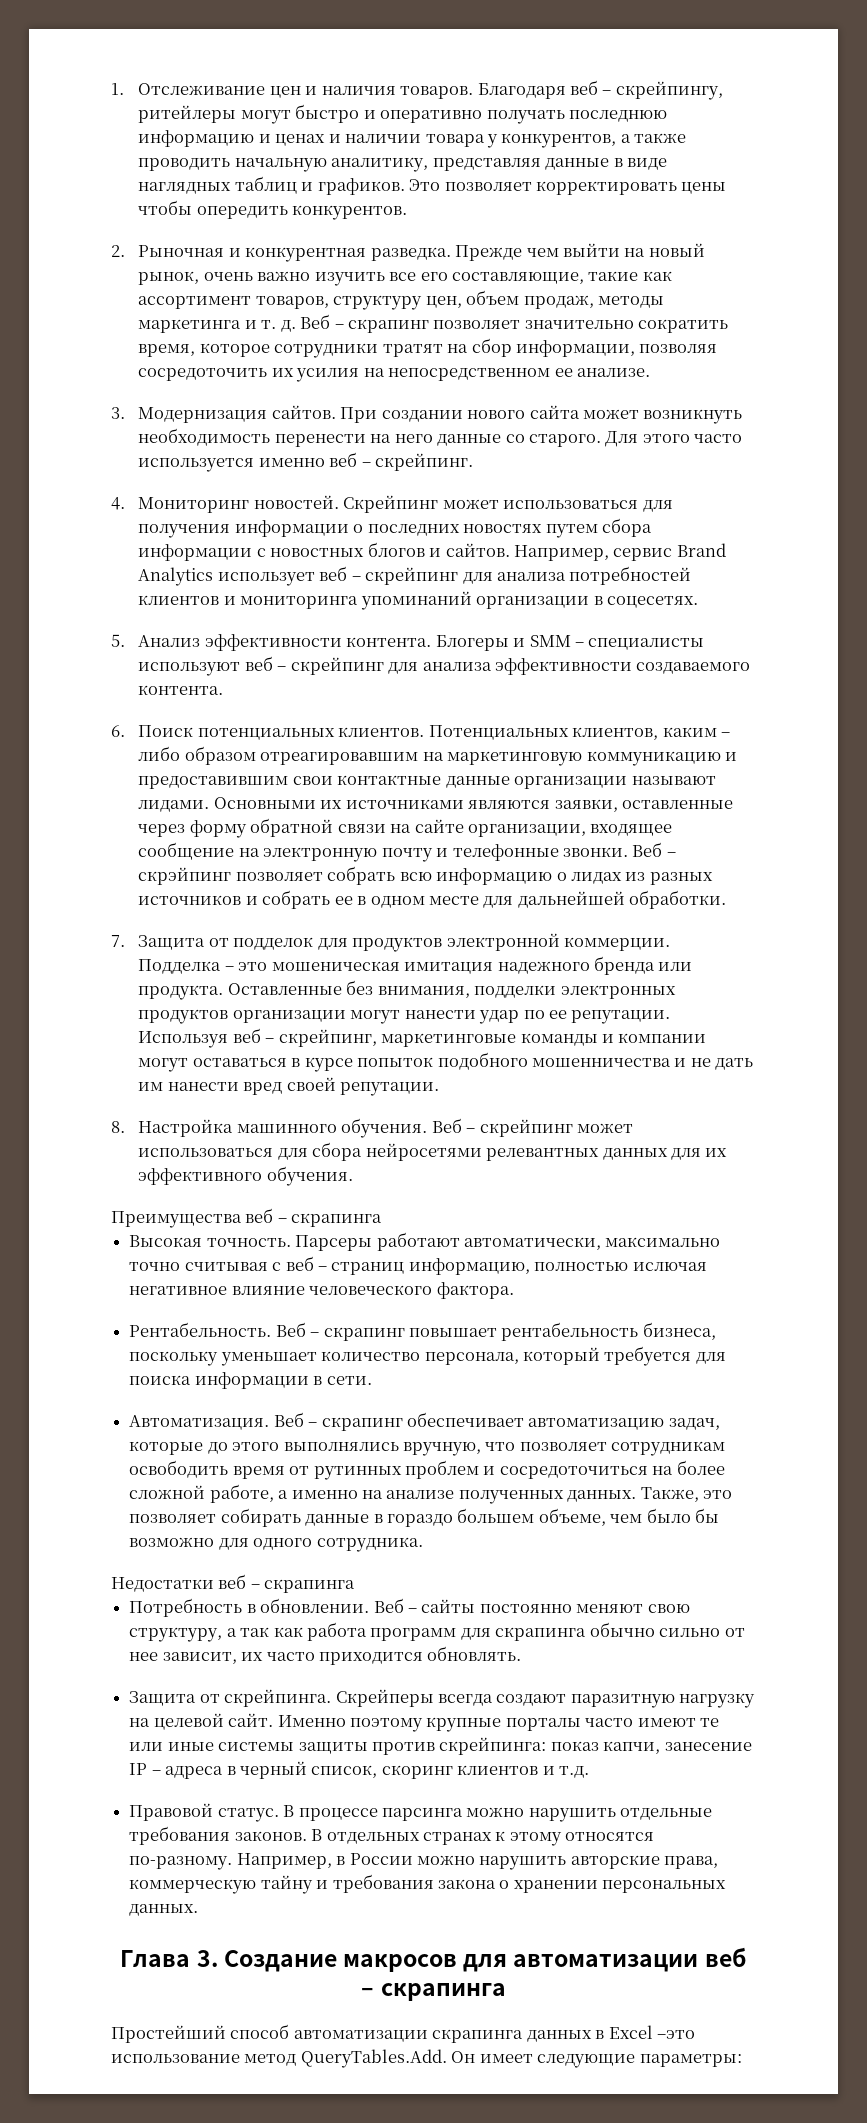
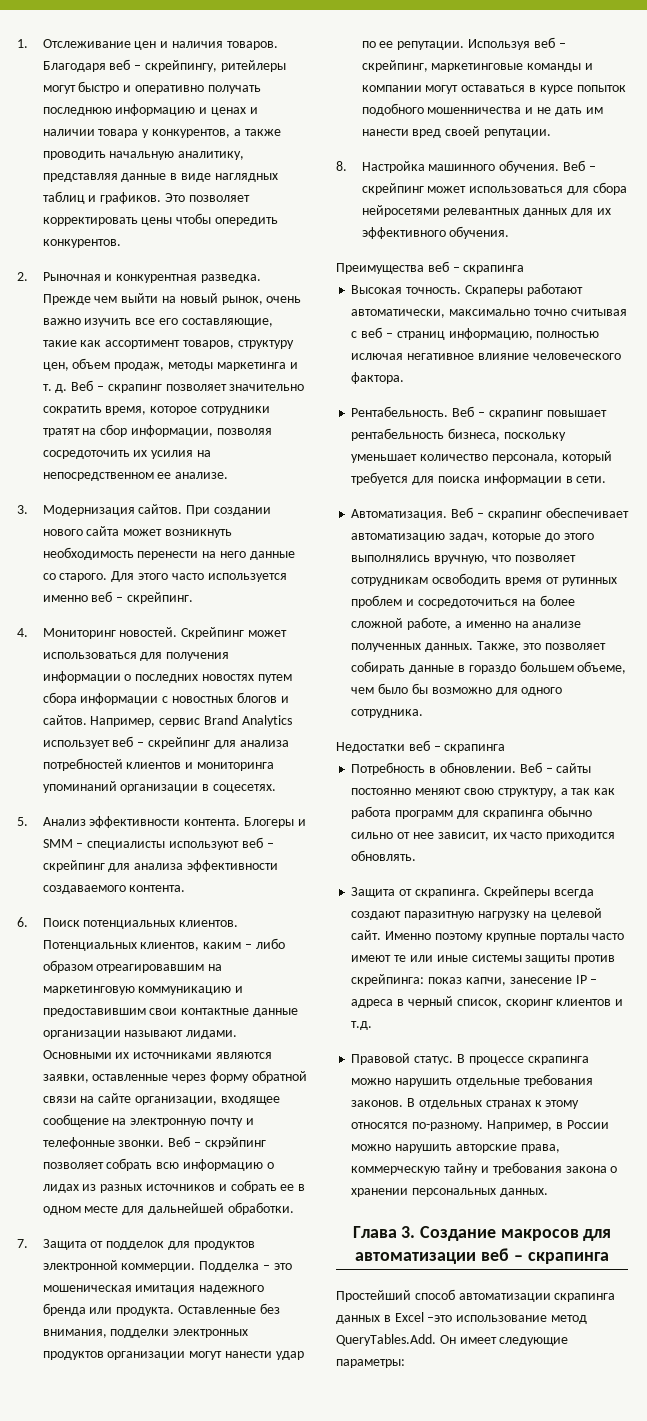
[295,1235,373,1251] Парсеры -> [464,285,523,296] Скраперы
[224,1689,332,1707] скрейпинга. -> [414,889,480,898] скрапинга.
[381,1808,463,1821] парсинга -> [527,1056,589,1065] скрапинга

